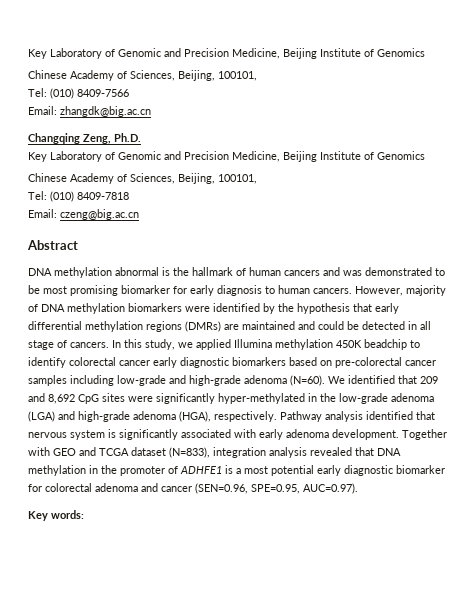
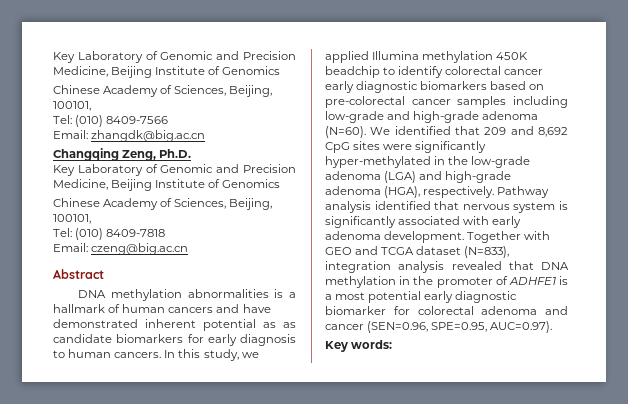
[115,267,189,276] abnormal is the -> [187,289,296,298] abnormalities is a
[343,267,445,276] [28,285,170,296] was demonstrated to be most promising biomarker -> [242,304,271,313] [53,319,296,331] [53,334,184,343] have demonstrated inherent potential as as candidate biomarkers
[355,285,446,296] [28,303,399,314] [28,321,431,332] [28,340,109,350] However, majority of DNA methylation biomarkers were identified by the hypothesis that early differential methylation regions (DMRs) are maintained and could be detected in all stage of cancers. -> (162, 355) none

